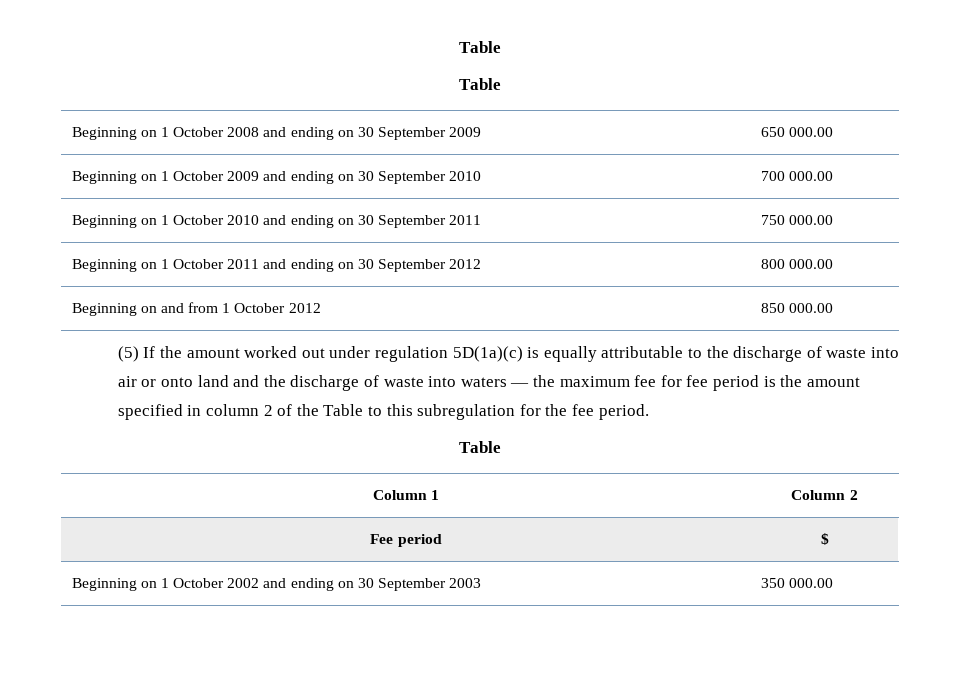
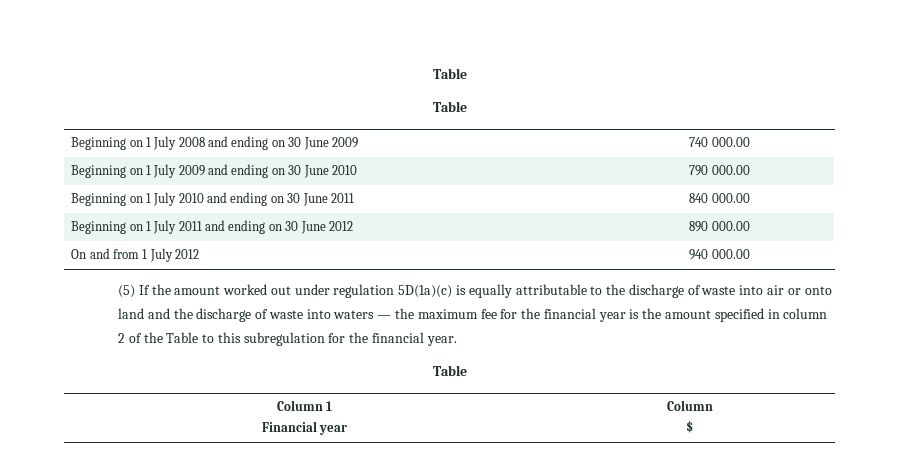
[173,127,225,137] October -> [153,136,177,150] July
[378,127,447,140] September -> [303,137,329,150] June
[760,127,833,137] [71,171,225,184] 650 000.00 // Beginning on 1 October -> [689,137,750,147] [71,164,177,178] 740 000.00 // Beginning on 1 July
[378,171,447,184] September -> [303,165,329,178] June
[760,171,833,181] [71,215,225,228] 700 000.00 // Beginning on 1 October -> [689,165,750,176] [71,192,177,206] 790 000.00 // Beginning on 1 July
[378,215,447,228] September -> [302,193,328,206] June
[760,215,833,225] [71,259,225,272] 750 000.00 // Beginning on 1 October -> [689,193,750,203] [71,220,177,234] 840 000.00 // Beginning on 1 July
[378,259,482,272] [760,259,833,269] [71,303,157,316] September 2012 | 800 000.00 // Beginning on -> [300,221,353,234] [689,221,750,232] [71,249,87,259] June 2012 | 890 000.00 // On
[234,303,321,313] [760,303,785,313] October 2012 | 850 -> [149,248,200,262] [689,249,709,260] July 2012 | 940
[686,375,759,391] fee period -> [521,308,626,322] the financial year
[571,404,649,420] fee period. -> [372,332,457,346] financial year.
[791,490,858,500] [370,534,442,547] [820,533,829,545] [71,578,482,591] [760,578,833,588] | Column 2 // Fee period | $ // Beginning on 1 October 2002 and ending on 30 September 2003 | 350 000.00 -> [261,421,348,435] [666,400,713,411] [686,420,693,433] // Financial year | Column // $

